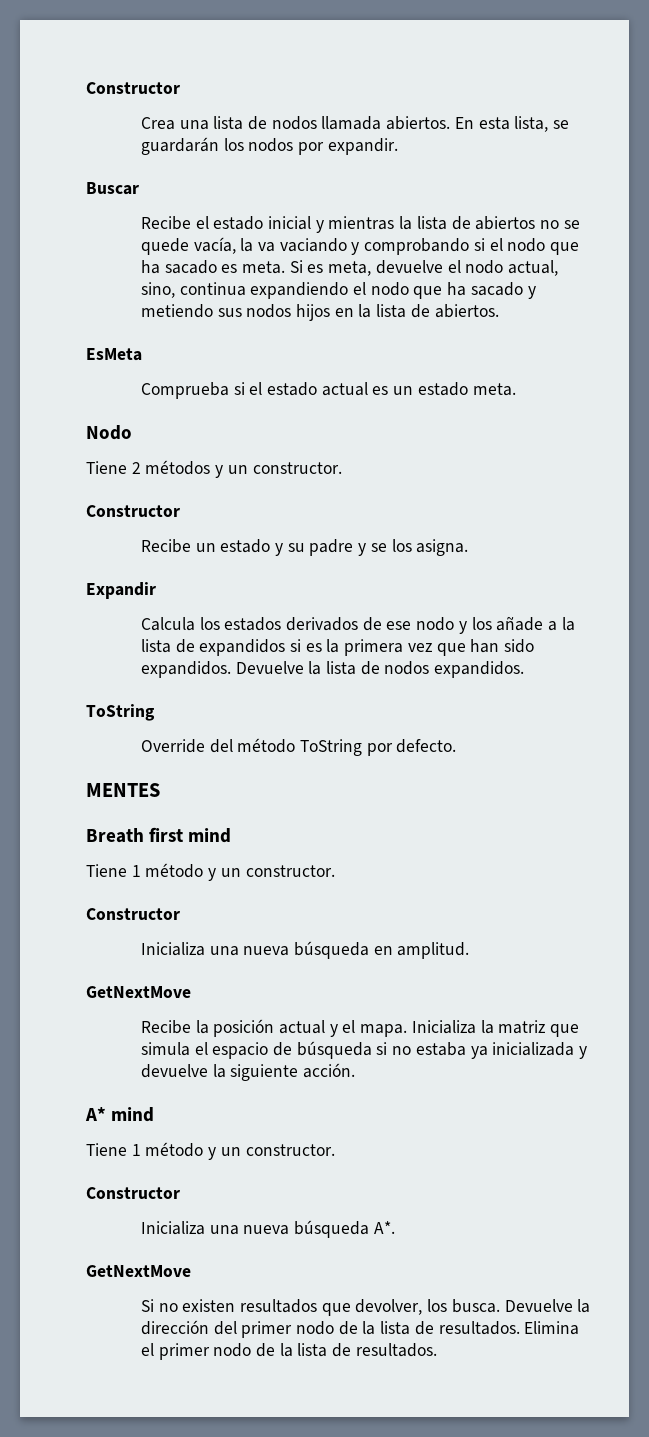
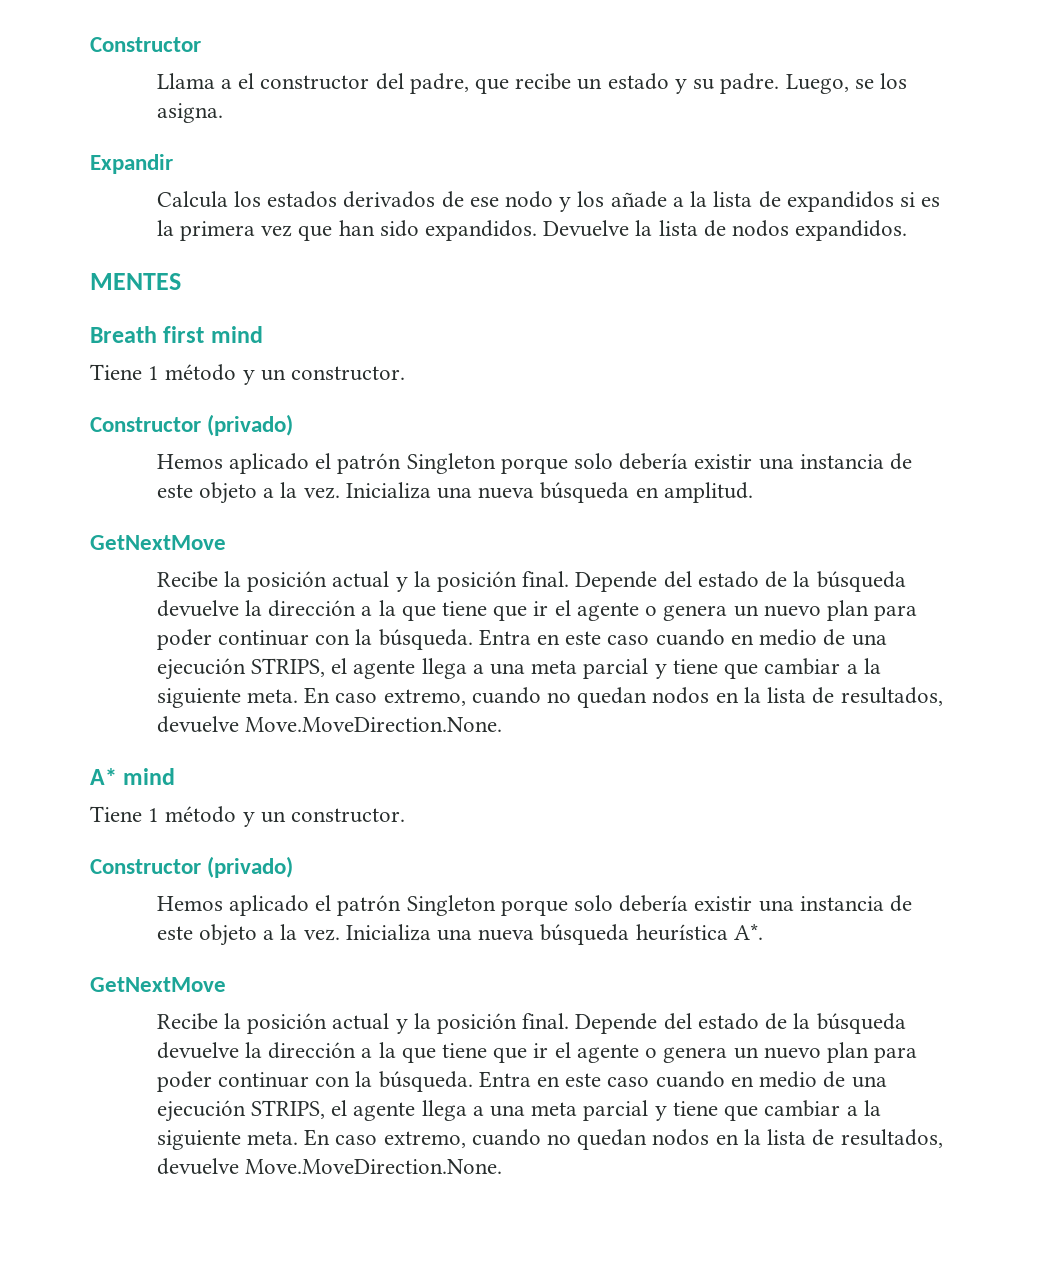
[86,82,180,94] [140,116,570,132] [140,137,398,155] [86,182,139,195] [140,216,580,233] [140,237,580,255] [140,260,559,276] [140,282,536,299] [140,304,499,321] [86,348,142,361] [140,382,516,399] [86,425,132,440] [86,460,342,478] [86,505,180,517] [140,539,191,553] Constructor // Crea una lista de nodos llamada abiertos. En esta lista, se guardarán los nodos por expandir. // Buscar // Recibe el estado inicial y mientras la lista de abiertos no se quede vacía, la va vaciando y comprobando si el nodo que ha sacado es meta. Si es meta, devuelve el nodo actual, sino, continua expandiendo el nodo que ha sacado y metiendo sus nodos hijos en la lista de abiertos. // EsMeta // Comprueba si el estado actual es un estado meta. // Nodo // Tiene 2 métodos y un constructor. // Constructor // Recibe -> [90,37,201,52] [156,73,572,94] Constructor // Llama a el constructor del padre, que recibe
[309,539,367,556] padre y -> [720,73,849,94] padre. Luego,
[86,704,155,721] [140,738,457,756] // ToString // Override del método ToString por defecto. -> (908, 230) none
(180, 914) // -> [207,414,294,436] [156,453,913,474] [156,482,340,504] (privado) // Hemos aplicado el patrón Singleton porque solo debería existir una instancia de este objeto a la vez.
[342,1020,580,1037] [140,1041,588,1059] [140,1063,356,1081] el mapa. Inicializa la matriz que simula el espacio de búsqueda si no estaba ya inicializada y devuelve la siguiente acción. -> [413,571,906,592] [156,600,918,621] [156,629,887,650] [156,658,881,680] [156,687,943,708] [156,716,502,733] la posición final. Depende del estado de la búsqueda devuelve la dirección a la que tiene que ir el agente o genera un nuevo plan para poder continuar con la búsqueda. Entra en este caso cuando en medio de una ejecución STRIPS, el agente llega a una meta parcial y tiene que cambiar a la siguiente meta. En caso extremo, cuando no quedan nodos en la lista de resultados, devuelve Move.MoveDirection.None.
[140,1220,370,1238] // Inicializa una nueva búsqueda -> [207,856,294,878] [156,895,913,916] [156,924,728,946] (privado) // Hemos aplicado el patrón Singleton porque solo debería existir una instancia de este objeto a la vez. Inicializa una nueva búsqueda heurística
[140,1299,591,1316] [140,1320,580,1338] [140,1343,437,1360] Si no existen resultados que devolver, los busca. Devuelve la dirección del primer nodo de la lista de resultados. Elimina el primer nodo de la lista de resultados. -> [156,1013,906,1034] [156,1042,918,1063] [156,1071,887,1092] [156,1100,881,1122] [156,1129,943,1150] [156,1158,502,1175] Recibe la posición actual y la posición final. Depende del estado de la búsqueda devuelve la dirección a la que tiene que ir el agente o genera un nuevo plan para poder continuar con la búsqueda. Entra en este caso cuando en medio de una ejecución STRIPS, el agente llega a una meta parcial y tiene que cambiar a la siguiente meta. En caso extremo, cuando no quedan nodos en la lista de resultados, devuelve Move.MoveDirection.None.

